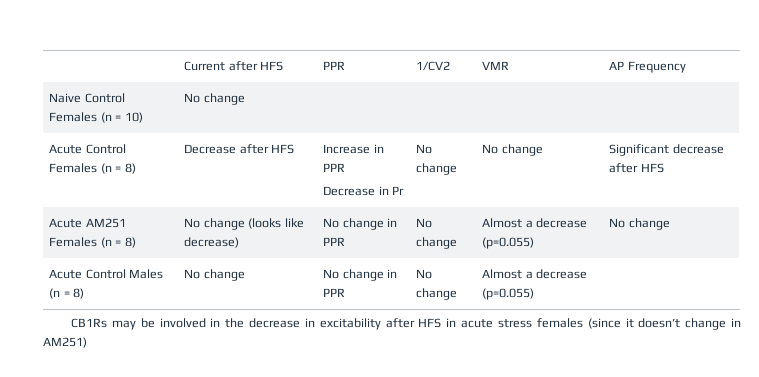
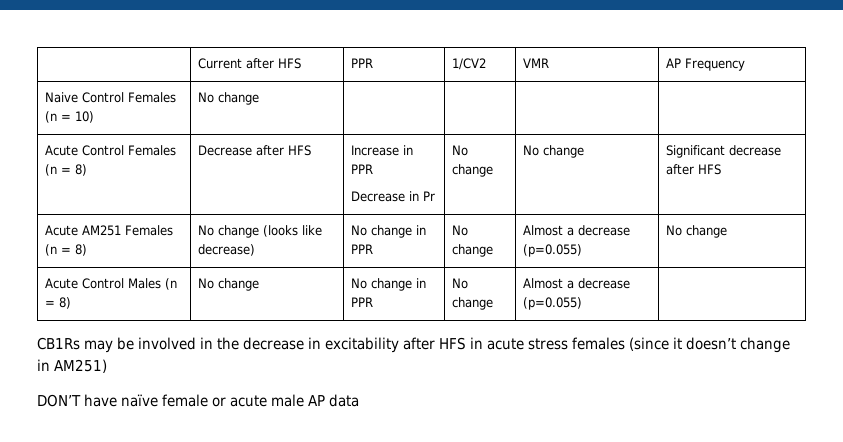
(87, 342) none -> [37,394,359,407] // DON’T have naïve female or acute male AP data

